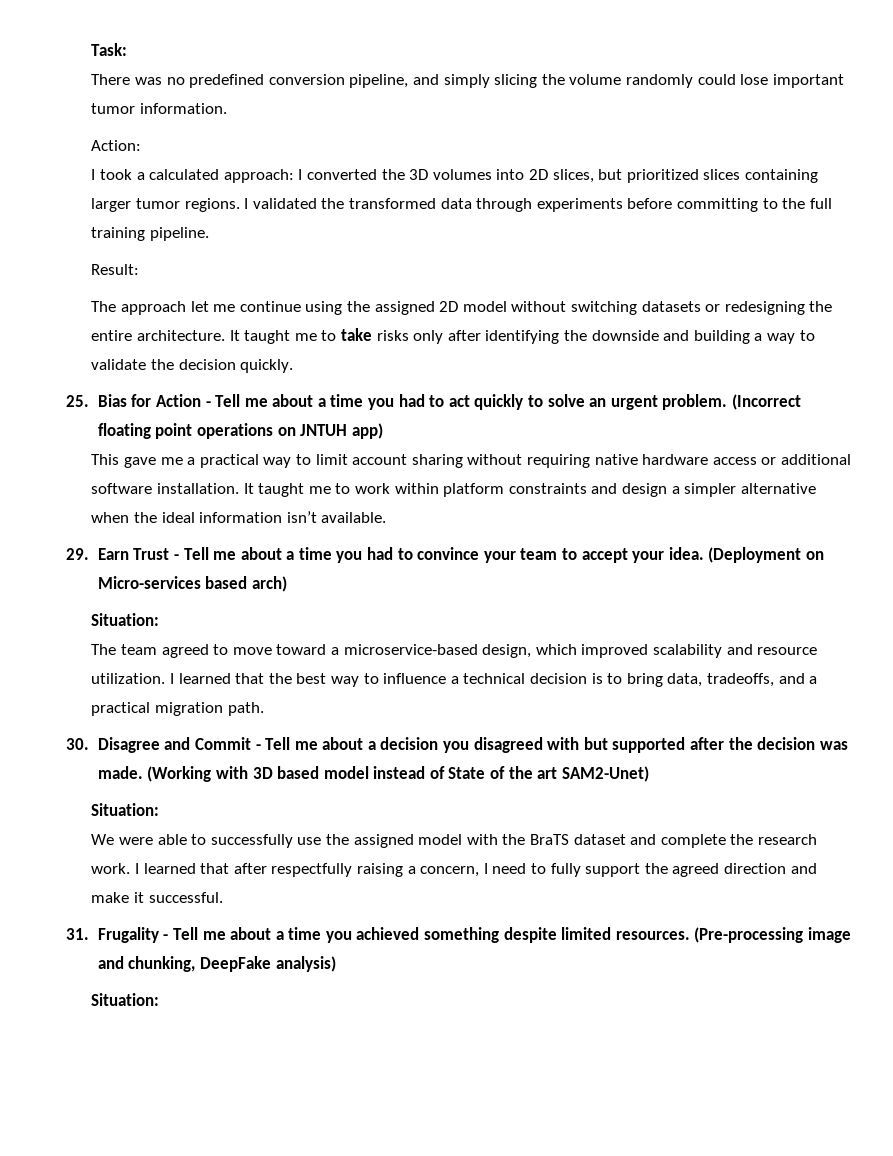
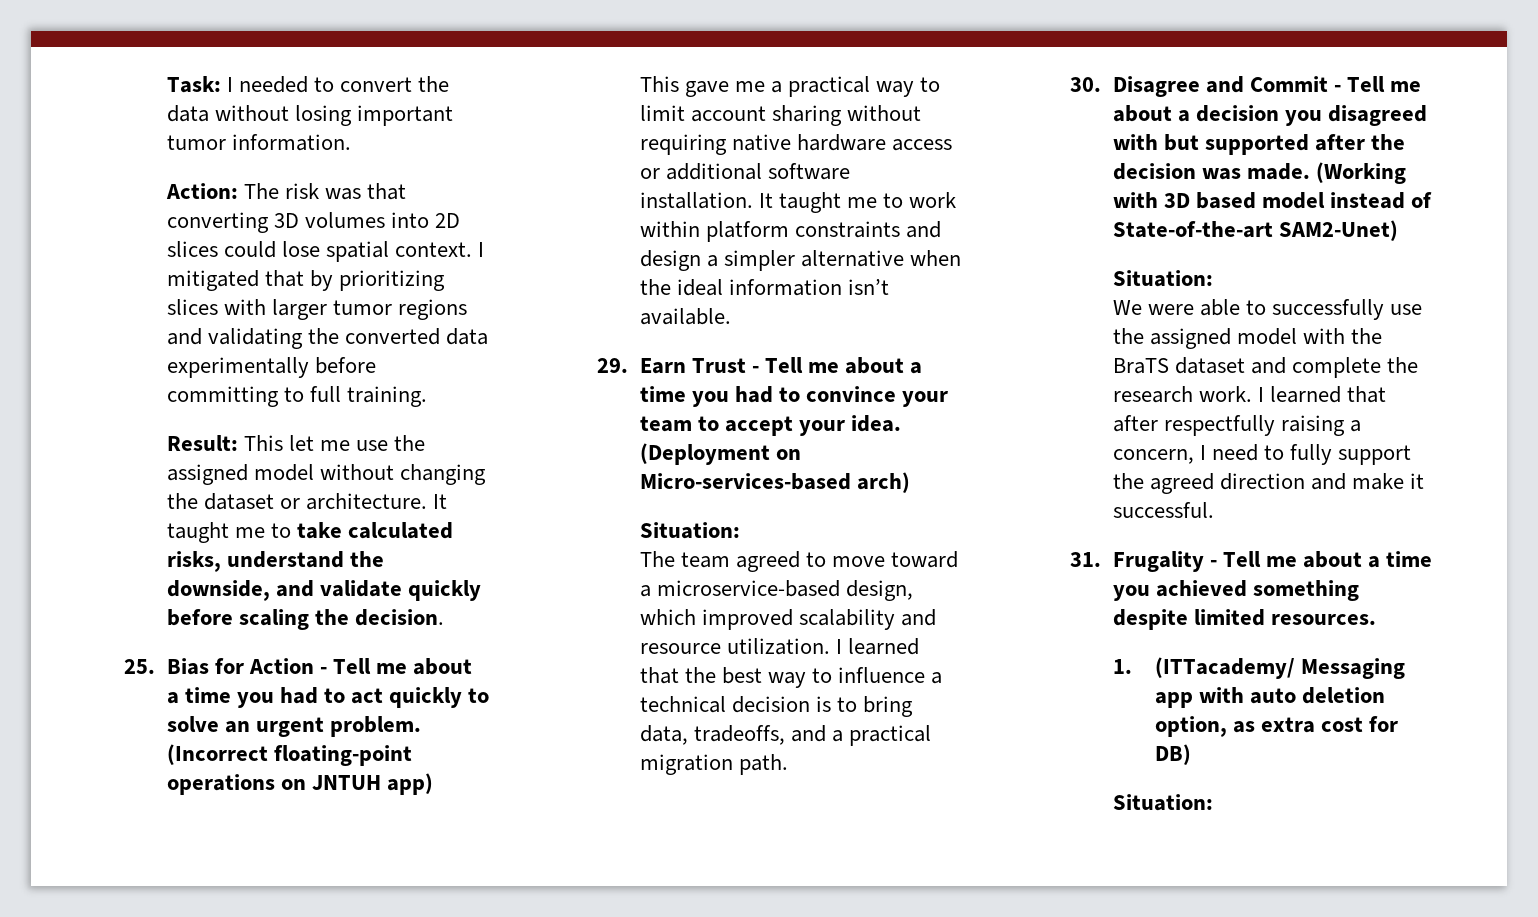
[91,74,844,88] [91,103,228,114] [91,140,142,151] [91,169,818,183] [91,198,832,212] [91,227,210,241] [91,264,140,275] [91,301,459,315] // There was no predefined conversion pipeline, and simply slicing the volume randomly could lose important tumor information. // Action: // I took a calculated approach: I converted the 3D volumes into 2D slices, but prioritized slices containing larger tumor regions. I validated the transformed data through experiments before committing to the full training pipeline. // Result: // The approach let me continue using the assigned 2D -> [226,76,450,93] [166,105,453,126] [166,134,351,151] [165,183,407,200] [166,212,461,233] [166,241,485,262] [166,270,445,291] [166,299,468,320] [166,328,489,349] [166,357,376,378] [166,386,427,407] [166,435,426,451] [166,464,248,485] I needed to convert the data without losing important tumor information. // Action: The risk was that converting 3D volumes into 2D slices could lose spatial context. I mitigated that by prioritizing slices with larger tumor regions and validating the converted data experimentally before committing to full training. // Result: This let me use the assigned
[570,301,833,315] [91,330,133,341] switching datasets or redesigning the entire -> [399,464,486,485] [166,493,300,510] changing the dataset or
[376,330,815,344] [91,359,294,373] risks only after identifying the downside and building a way to validate the decision quickly. -> [348,522,454,539] [166,551,384,572] [166,580,481,601] [166,609,444,630] calculated risks, understand the downside, and validate quickly before scaling the decision.
[97,423,193,439] floating point -> [273,745,412,766] floating-point
[97,576,248,589] Micro-services based -> [639,473,851,490] Micro-services-based
[448,766,558,779] State of the art -> [1112,221,1273,238] State-of-the-art
[694,927,851,943] [97,956,336,972] (Pre-processing image and chunking, DeepFake analysis) -> [1112,657,1406,679] [1155,687,1386,708] [1155,716,1399,737] [1155,744,1192,765] // 1. (ITTacademy/ Messaging app with auto deletion option, as extra cost for DB)

